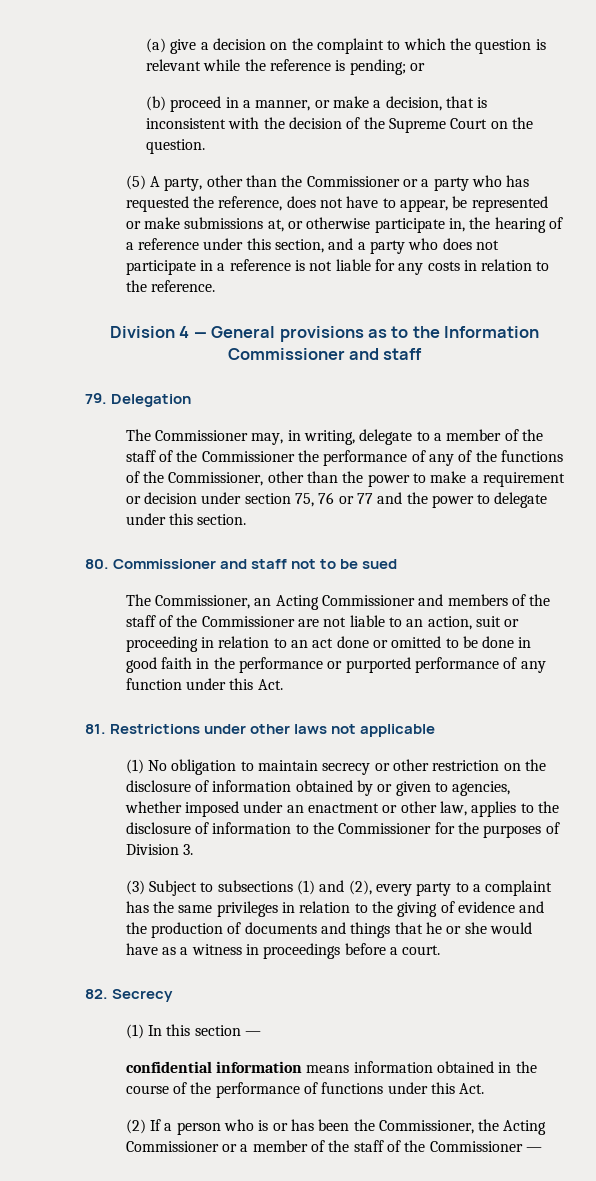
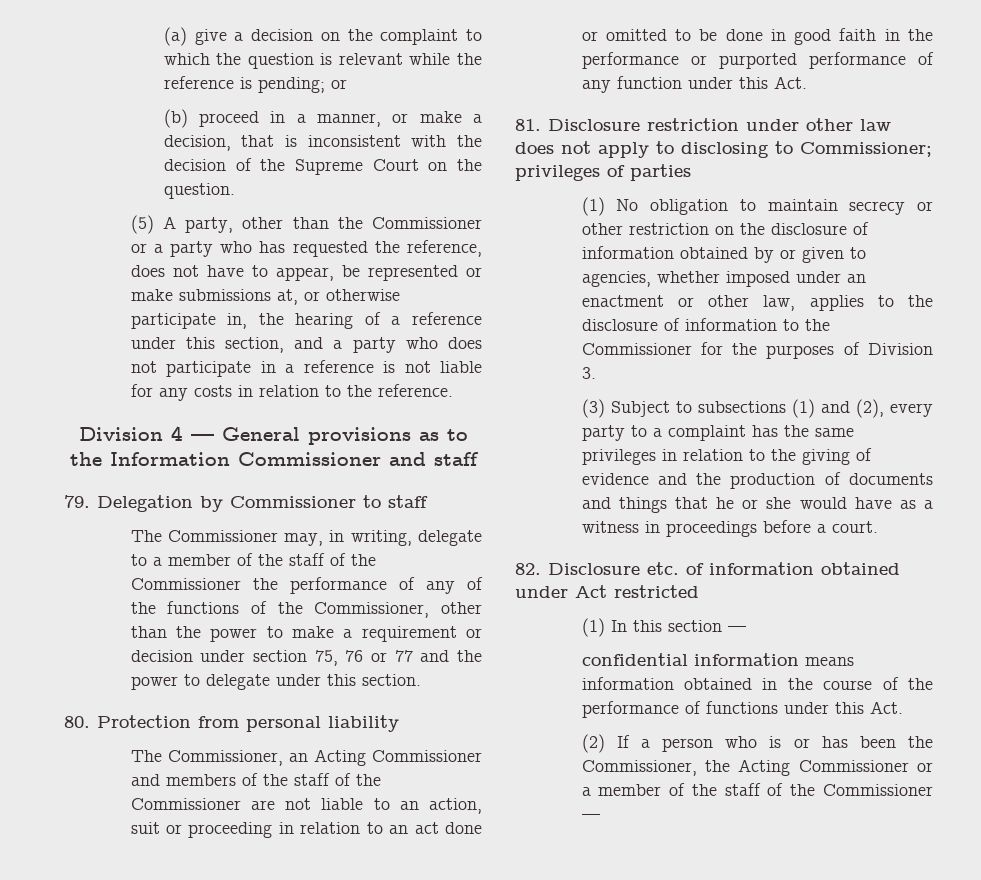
(192, 400) none -> [200,495,428,512] by Commissioner to staff
[113,559,398,569] Commissioner and staff not to be sued -> [97,715,399,732] Protection from personal liability
[110,724,436,737] Restrictions under other laws not applicable -> [548,118,891,131] [515,141,932,158] [515,164,691,181] Disclosure restriction under other law does not apply to disclosing to Commissioner; privileges of parties
[112,989,174,1002] Secrecy -> [548,562,900,575] [515,585,699,598] Disclosure etc. of information obtained under Act restricted

